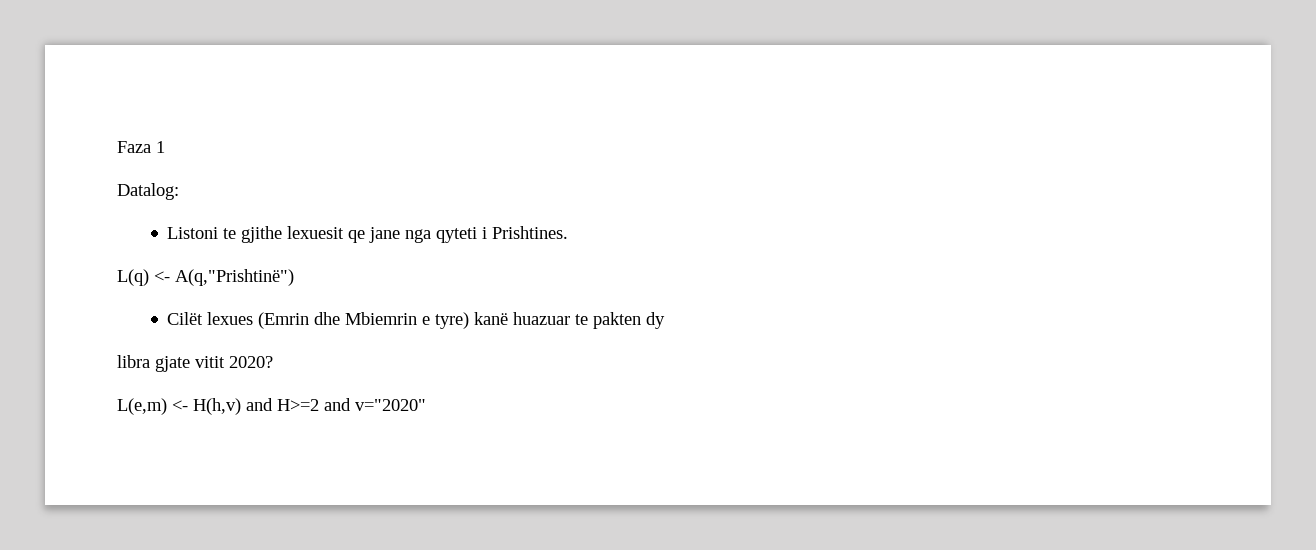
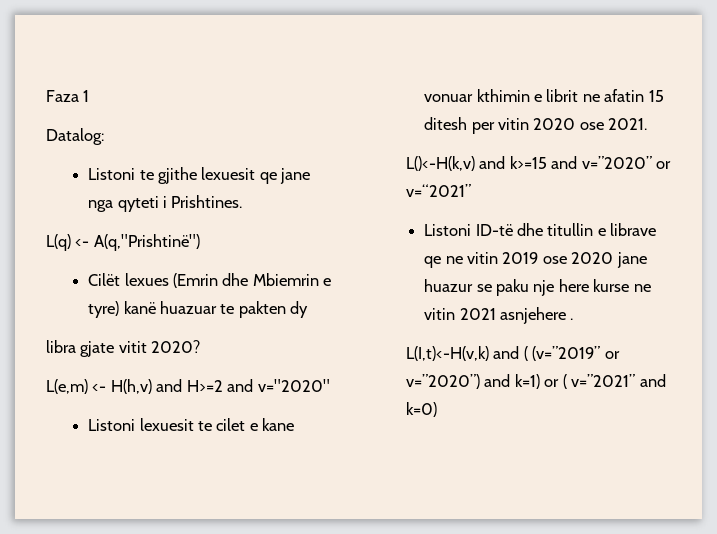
(426, 405) none -> [88,418,295,431] [424,89,664,102] [424,117,648,134] [405,156,672,171] [405,184,471,197] [424,223,657,236] [424,252,647,268] [424,279,651,296] [424,307,574,324] [405,346,620,361] [405,374,666,389] [405,402,437,417] // Listoni lexuesit te cilet e kane vonuar kthimin e librit ne afatin 15 ditesh per vitin 2020 ose 2021. // L()<-H(k,v) and k>=15 and v=”2020” or v=“2021” // Listoni ID-të dhe titullin e librave qe ne vitin 2019 ose 2020 jane huazur se paku nje here kurse ne vitin 2021 asnjehere . // L(I,t)<-H(v,k) and ( (v=”2019” or v=”2020”) and k=1) or ( v=”2021” and k=0)

